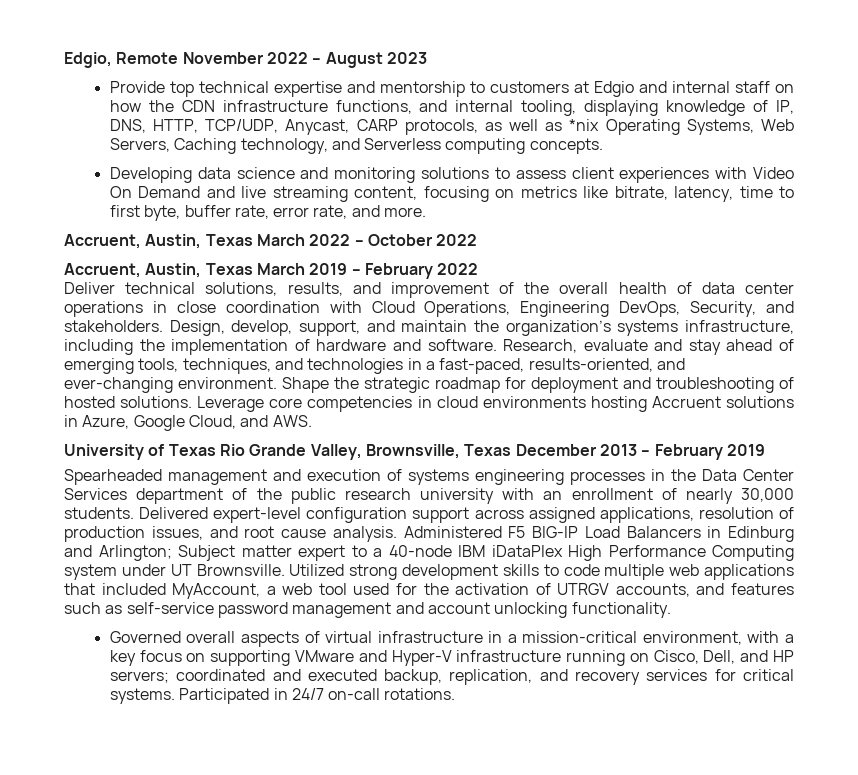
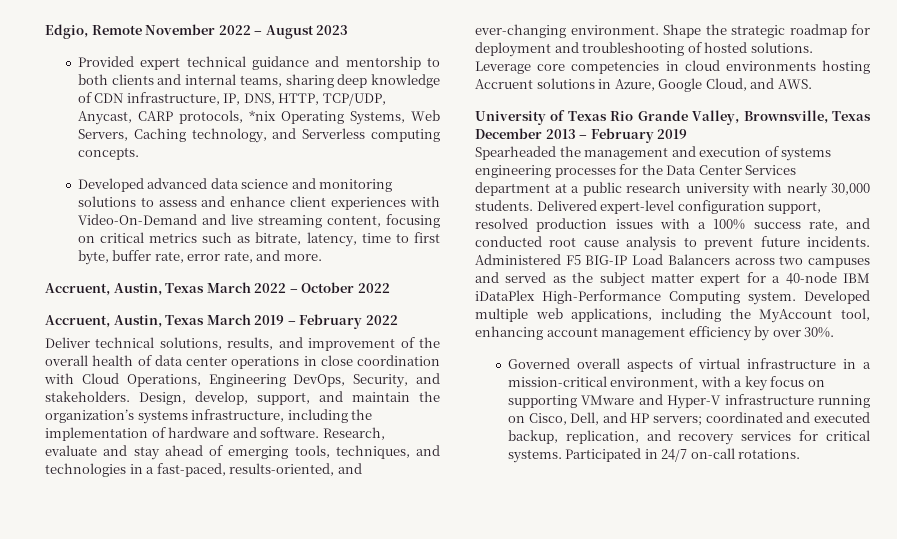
[109,81,795,97] [109,100,769,116] Provide top technical expertise and mentorship to customers at Edgio and internal staff on how the CDN infrastructure functions, and internal tooling, displaying knowledge of -> [77,56,440,70] [77,74,440,88] [77,92,220,105] Provided expert technical guidance and mentorship to both clients and internal teams, sharing deep knowledge of CDN infrastructure,
[484,119,563,131] as well as -> (243, 117) none
[109,167,192,183] Developing -> [77,178,208,192] Developed advanced
(566, 174) none -> [201,196,286,207] and enhance
[752,167,794,179] [109,186,201,198] Video On Demand -> [77,214,197,225] Video-On-Demand
[520,186,609,198] metrics like -> [99,232,251,243] critical metrics such as
(162, 477) none -> [559,146,581,157] the
[651,469,665,481] in -> [619,164,639,175] for
[232,488,282,500] of the -> [554,183,579,193] at a
[543,488,677,500] an enrollment of -> (782, 187) none
[412,507,794,523] [64,526,397,542] support across assigned applications, resolution of production issues, and root cause analysis. -> [768,201,822,214] [475,218,870,232] [475,236,870,251] support, resolved production issues with a 100% success rate, and conducted root cause analysis to prevent future incidents.
[707,526,794,542] [64,545,235,561] in Edinburg and Arlington; Subject -> [734,255,870,268] [475,272,645,287] across two campuses and served as the subject
[351,545,367,557] to -> [746,272,766,283] for
[568,545,794,561] [64,564,795,580] [64,583,794,599] [64,602,671,618] High Performance Computing system under UT Brownsville. Utilized strong development skills to code multiple web applications that included MyAccount, a web tool used for the activation of UTRGV accounts, and features such as self-service password management and account unlocking functionality. -> [542,290,870,305] [475,308,870,323] [475,326,835,341] High-Performance Computing system. Developed multiple web applications, including the MyAccount tool, enhancing account management efficiency by over 30%.

